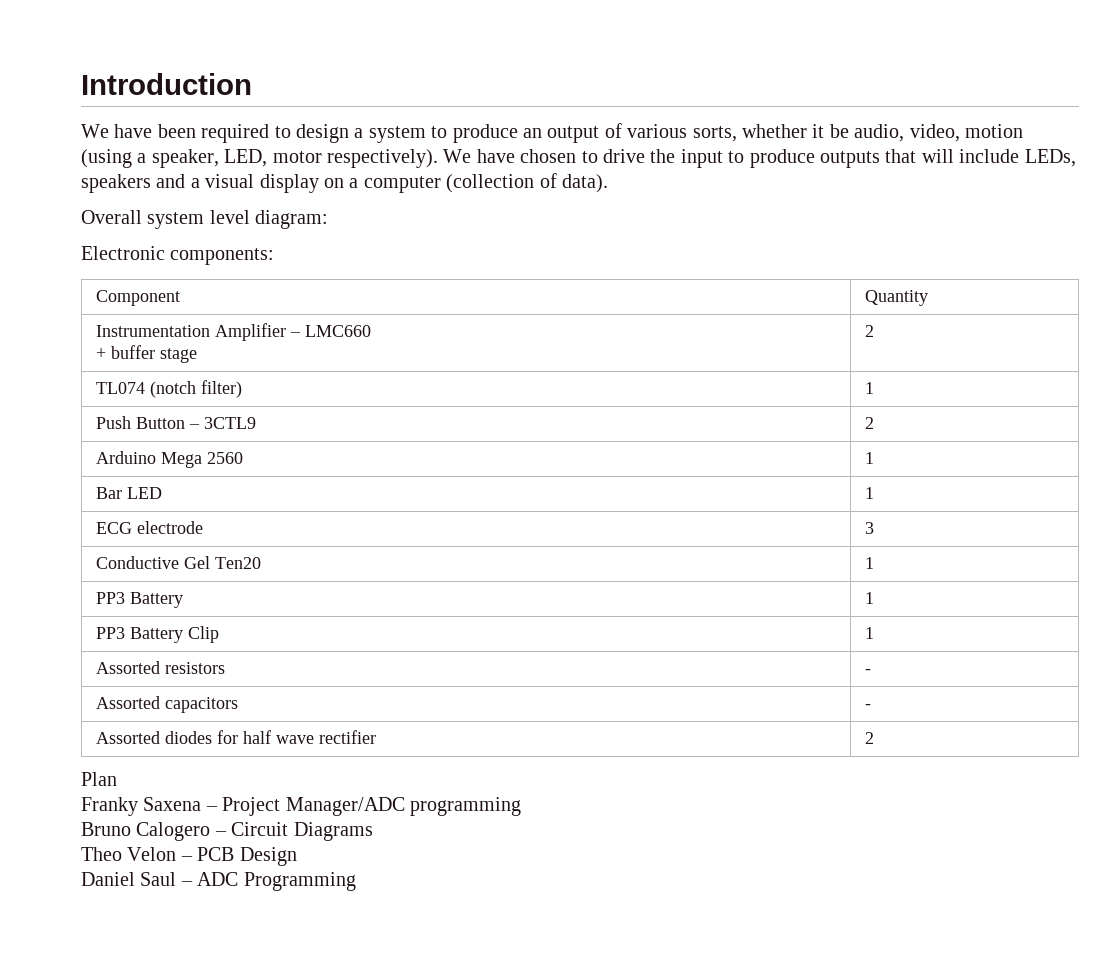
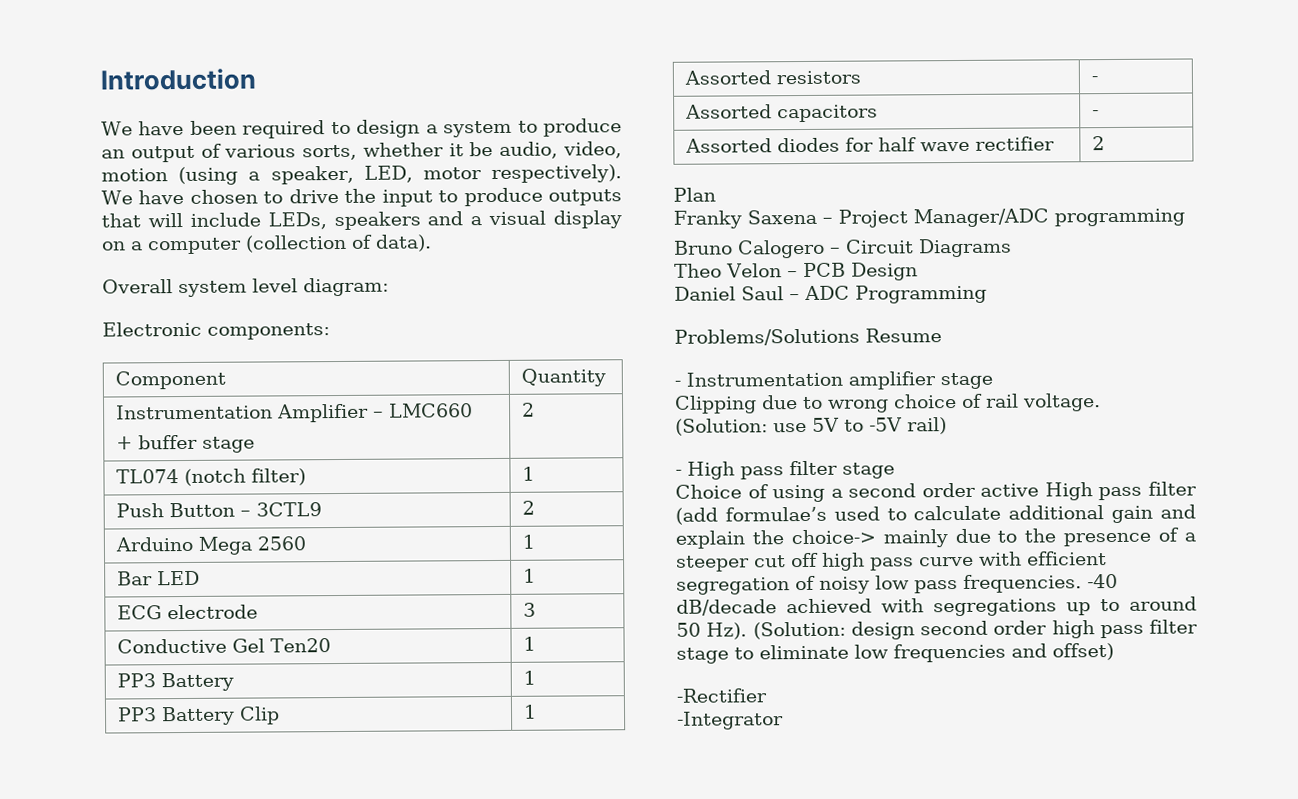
(356, 881) none -> [674,328,942,346] [674,371,993,390] [674,393,1101,414] [675,417,947,436] [675,460,895,480] [675,481,1197,503] [675,504,1196,525] [675,527,1196,549] [676,551,1107,572] [676,573,1118,595] [676,596,1197,617] [676,619,1198,640] [676,643,1114,664] [676,688,767,703] [677,711,784,730] // Problems/Solutions Resume // - Instrumentation amplifier stage // Clipping due to wrong choice of rail voltage. (Solution: use 5V to -5V rail) // - High pass filter stage // Choice of using a second order active High pass filter (add formulae’s used to calculate additional gain and explain the choice-> mainly due to the presence of a steeper cut off high pass curve with efficient segregation of noisy low pass frequencies. -40 dB/decade achieved with segregations up to around 50 Hz). (Solution: design second order high pass filter stage to eliminate low frequencies and offset) // -Rectifier // -Integrator

